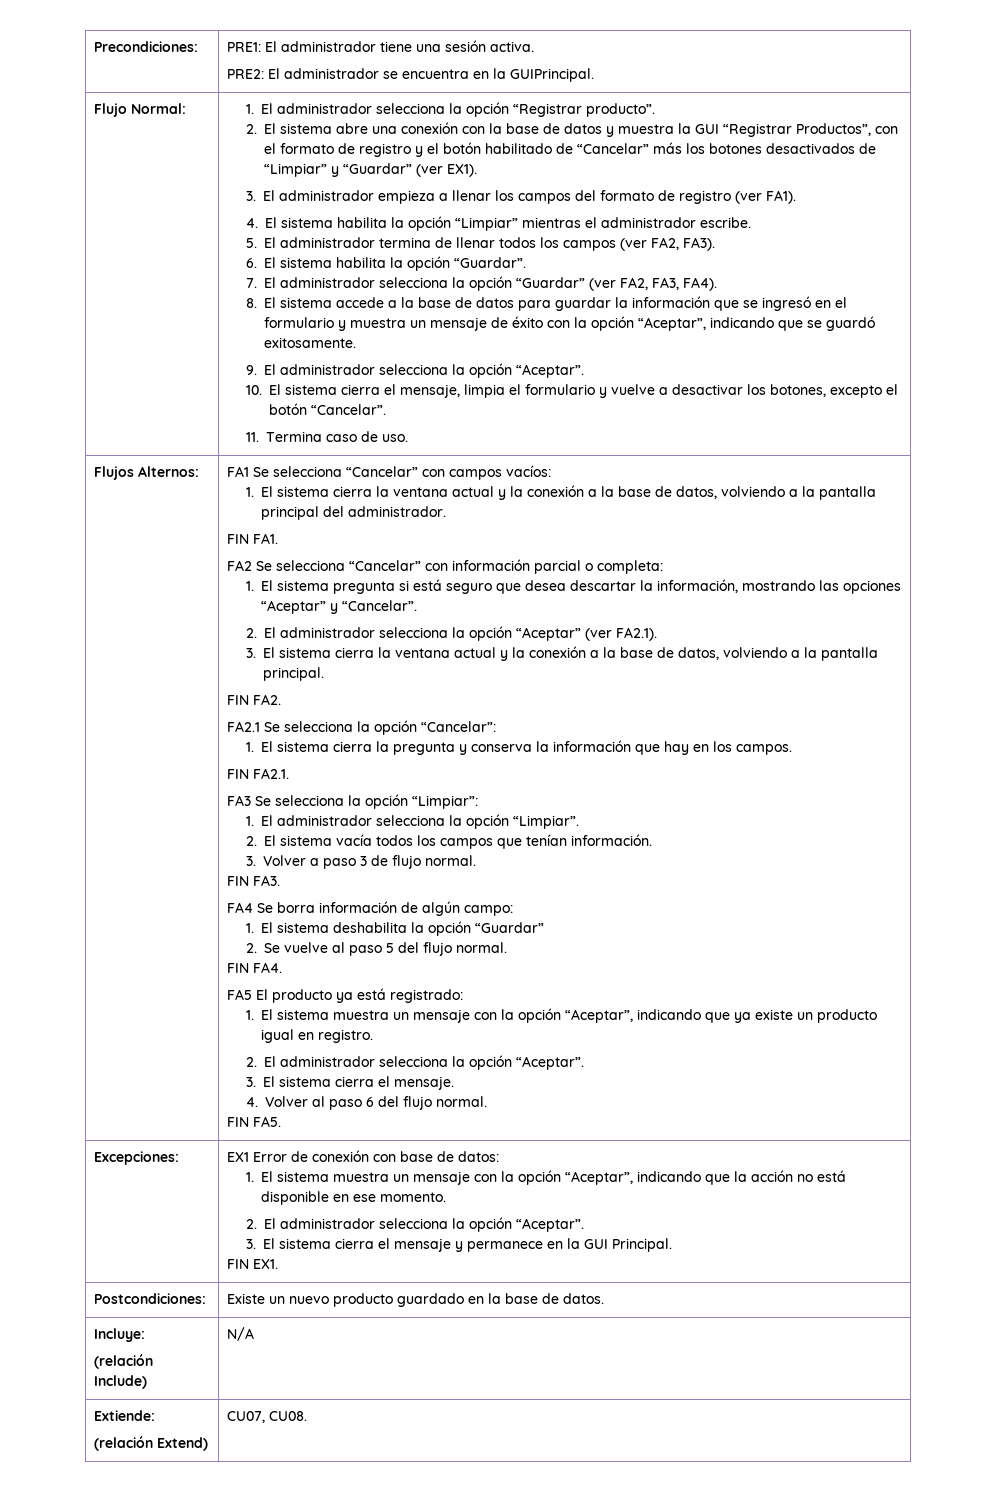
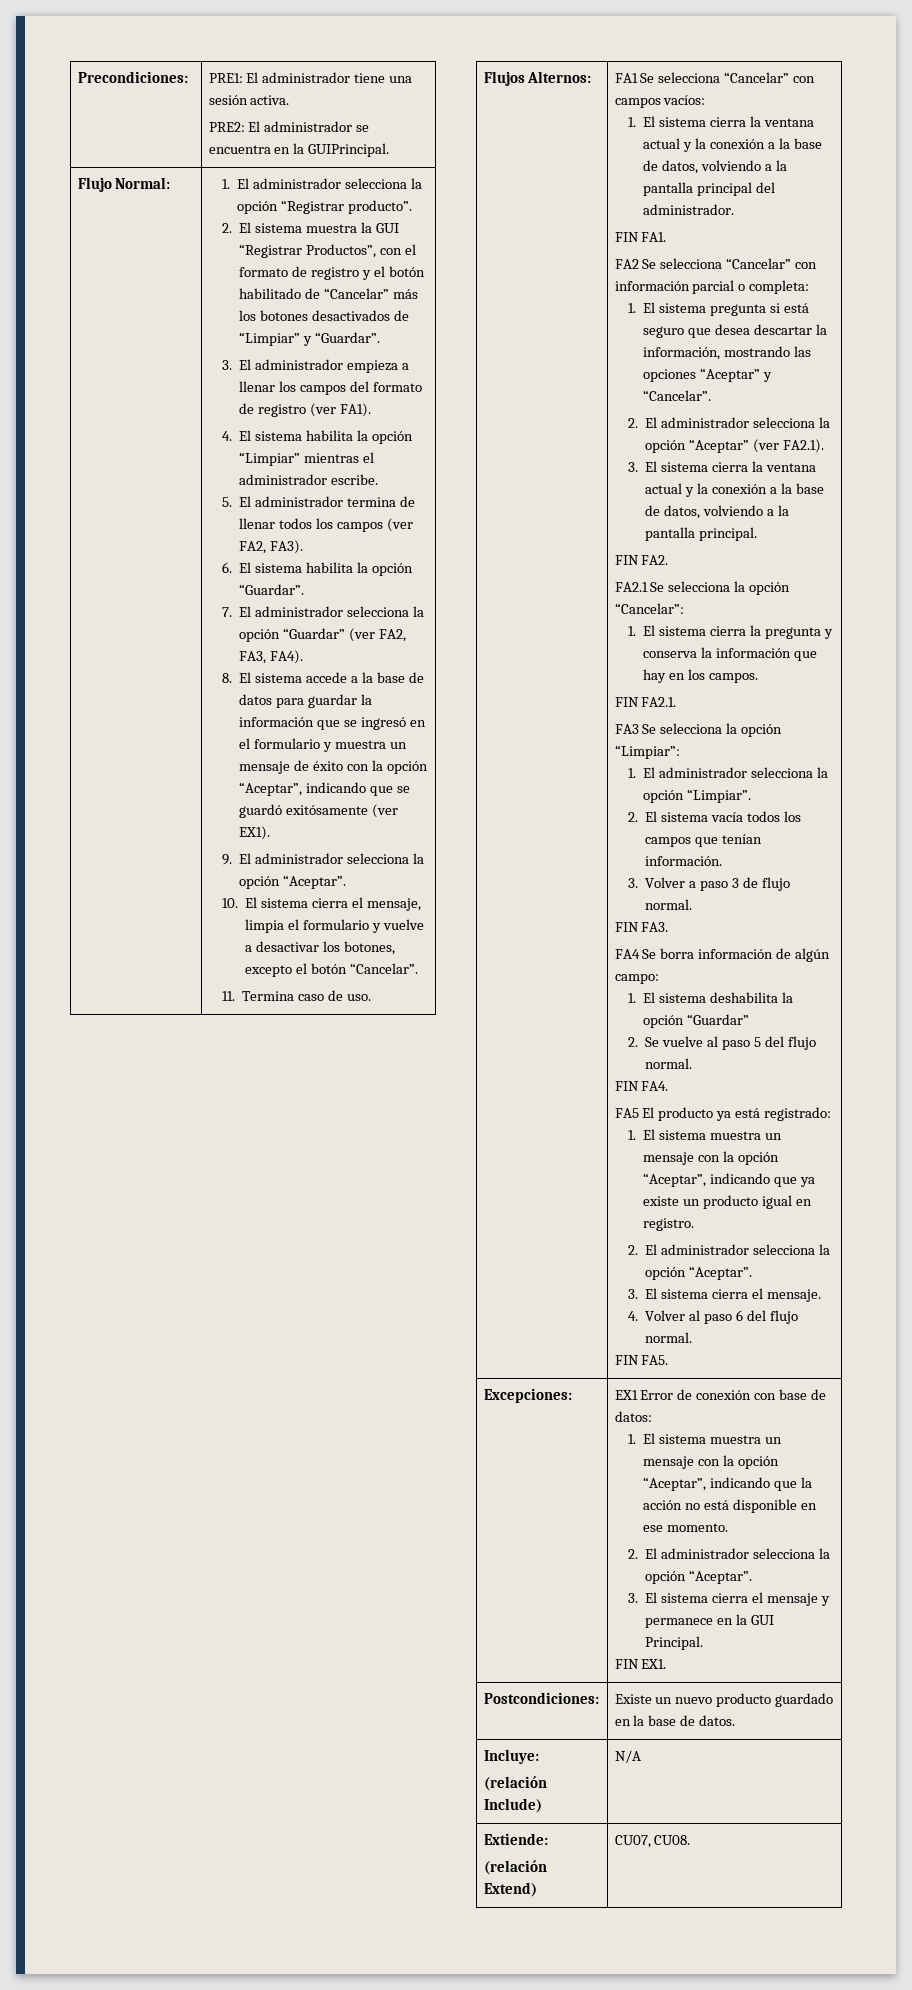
[335,122,614,137] abre una conexión con la base de datos y -> (303, 228) none
[342,163,477,177] “Guardar” (ver EX1). -> [315,332,381,343] “Guardar”.
[263,337,356,348] exitosamente. -> [286,804,399,818] [239,826,271,840] exitósamente (ver EX1).

